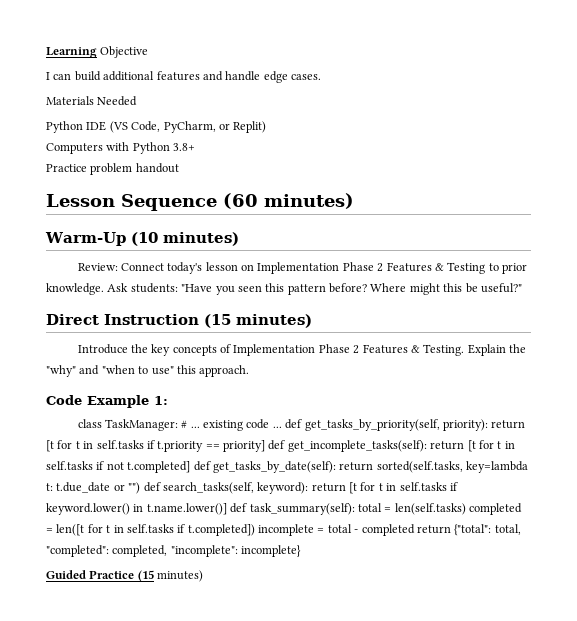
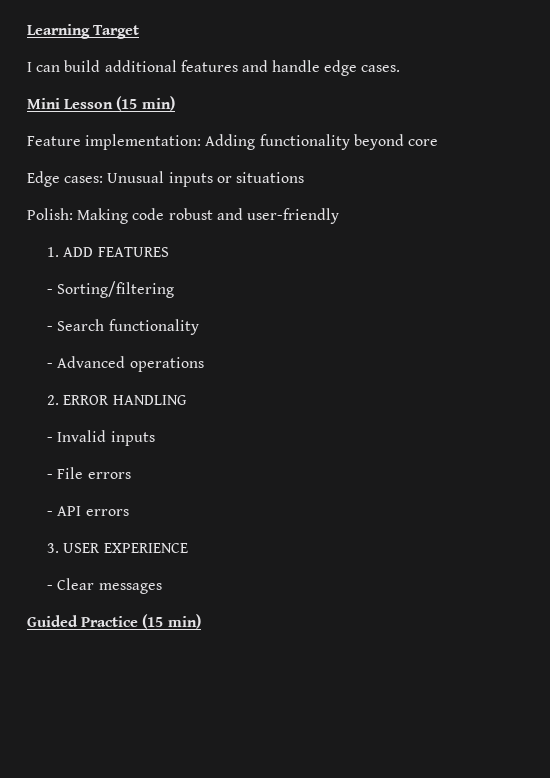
[100,46,149,58] Objective -> [93,25,140,39] Target
[46,96,138,106] [46,121,267,133] [46,142,196,154] [46,163,179,175] [46,193,354,211] [45,232,239,246] [77,262,528,274] [46,283,522,295] [46,314,312,328] [77,344,527,356] [46,365,250,377] [46,395,168,408] [77,419,526,431] [46,440,515,452] [46,461,528,473] [46,482,458,494] [46,503,522,515] [46,524,521,536] [46,545,302,557] Materials Needed // Python IDE (VS Code, PyCharm, or Replit) // Computers with Python 3.8+ // Practice problem handout // Lesson Sequence (60 minutes) // Warm-Up (10 minutes) // Review: Connect today's lesson on Implementation Phase 2 Features & Testing to prior knowledge. Ask students: "Have you seen this pattern before? Where might this be useful?" // Direct Instruction (15 minutes) // Introduce the key concepts of Implementation Phase 2 Features & Testing. Explain the "why" and "when to use" this approach. // Code Example 1: // class TaskManager: # ... existing code ... def get_tasks_by_priority(self, priority): return [t for t in self.tasks if t.priority == priority] def get_incomplete_tasks(self): return [t for t in self.tasks if not t.completed] def get_tasks_by_date(self): return sorted(self.tasks, key=lambda t: t.due_date or "") def search_tasks(self, keyword): return [t for t in self.tasks if keyword.lower() in t.name.lower()] def task_summary(self): total = len(self.tasks) completed = len([t for t in self.tasks if t.completed]) incomplete = total - completed return {"total": total, "completed": completed, "incomplete": incomplete} -> [27,96,175,111] [27,134,438,150] [27,171,304,187] [27,208,339,224] [47,247,169,257] [47,281,175,298] [47,319,199,335] [47,356,204,372] [47,395,187,405] [47,430,155,446] [47,467,131,479] [47,506,129,516] [47,543,188,553] [47,578,162,594] Mini Lesson (15 min) // Feature implementation: Adding functionality beyond core // Edge cases: Unusual inputs or situations // Polish: Making code robust and user-friendly // 1. ADD FEATURES // - Sorting/filtering // - Search functionality // - Advanced operations // 2. ERROR HANDLING // - Invalid inputs // - File errors // - API errors // 3. USER EXPERIENCE // - Clear messages
[157,570,204,582] minutes) -> [167,614,201,629] min)

